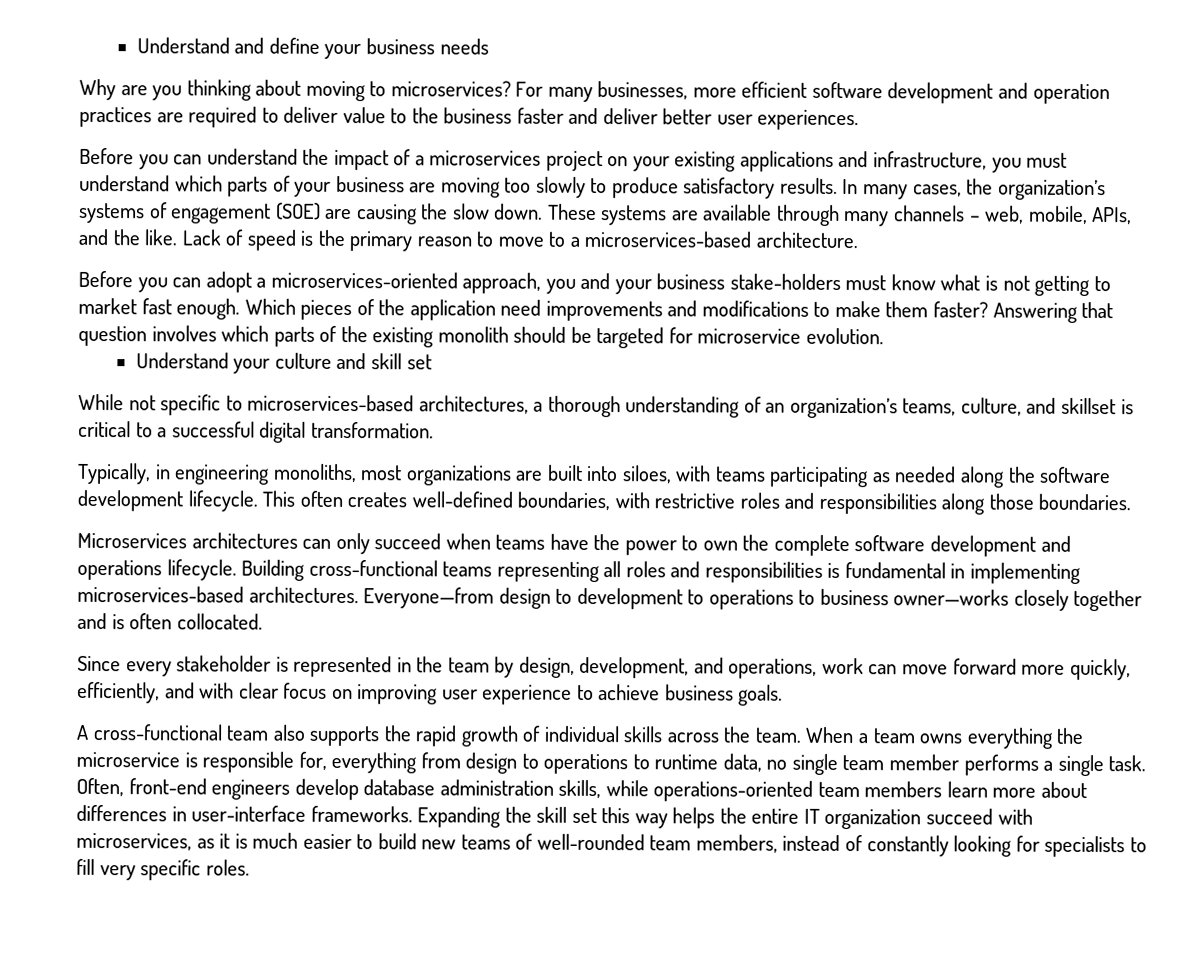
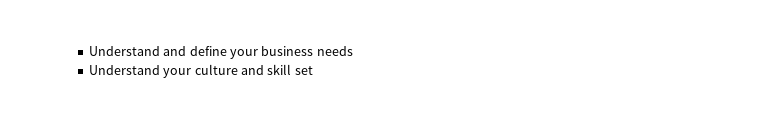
[79,78,1110,105] [79,106,860,131] [79,147,1068,173] [79,174,1106,201] [79,202,1133,227] [78,228,859,252] [78,270,1111,297] [78,297,1114,323] [78,325,884,349] // Why are you thinking about moving to microservices? For many businesses, more efficient software development and operation practices are required to deliver value to the business faster and deliver better user experiences. // Before you can understand the impact of a microservices project on your existing applications and infrastructure, you must understand which parts of your business are moving too slowly to produce satisfactory results. In many cases, the organization’s systems of engagement (SOE) are causing the slow down. These systems are available through many channels – web, mobile, APIs, and the like. Lack of speed is the primary reason to move to a microservices-based architecture. // Before you can adopt a microservices-oriented approach, you and your business stake-holders must know what is not getting to market fast enough. Which pieces of the application need improvements and modifications to make them faster? Answering that question involves which parts of the existing monolith should be targeted for microservice evolution. -> (353, 51) none
[78,393,1134,419] [78,420,434,443] [77,462,1112,488] [77,489,1132,515] [77,532,1071,557] [77,559,1081,584] [77,585,1143,612] [77,612,263,630] [77,655,1131,681] [77,681,784,706] [76,724,1084,749] [76,751,1147,777] [76,777,1087,802] [76,804,1033,830] [76,832,1147,858] [76,858,250,881] // While not specific to microservices-based architectures, a thorough understanding of an organization’s teams, culture, and skillset is critical to a successful digital transformation. // Typically, in engineering monoliths, most organizations are built into siloes, with teams participating as needed along the software development lifecycle. This often creates well-defined boundaries, with restrictive roles and responsibilities along those boundaries. // Microservices architectures can only succeed when teams have the power to own the complete software development and operations lifecycle. Building cross-functional teams representing all roles and responsibilities is fundamental in implementing microservices-based architectures. Everyone—from design to development to operations to business owner—works closely together and is often collocated. // Since every stakeholder is represented in the team by design, development, and operations, work can move forward more quickly, efficiently, and with clear focus on improving user experience to achieve business goals. // A cross-functional team also supports the rapid growth of individual skills across the team. When a team owns everything the microservice is responsible for, everything from design to operations to runtime data, no single team member performs a single task. Often, front-end engineers develop database administration skills, while operations-oriented team members learn more about differences in user-interface frameworks. Expanding the skill set this way helps the entire IT organization succeed with microservices, as it is much easier to build new teams of well-rounded team members, instead of constantly looking for specialists to fill very specific roles. -> (313, 70) none

